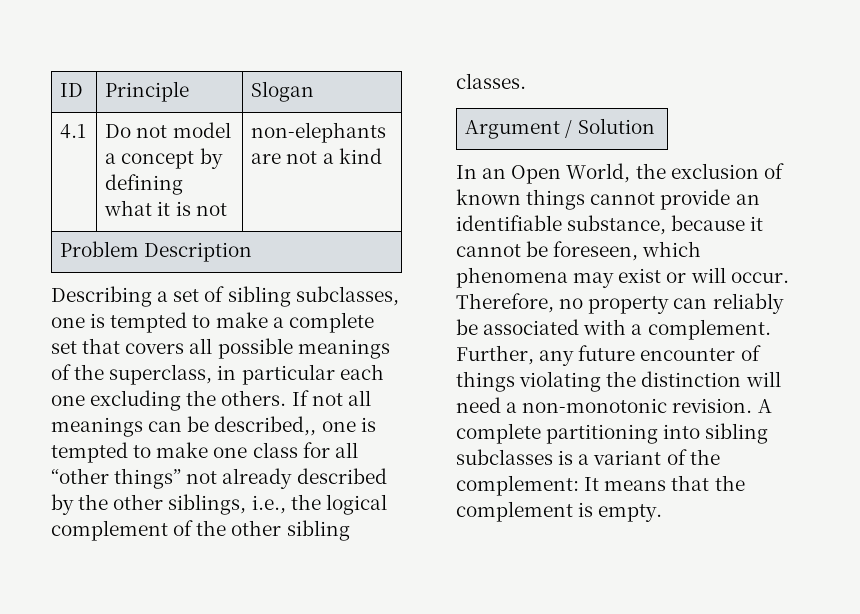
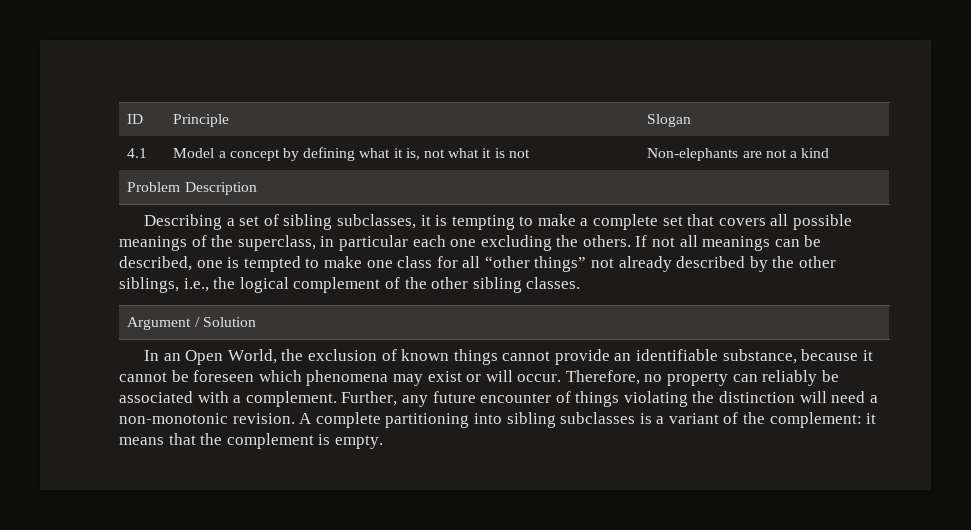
[105,122,231,138] Do not model -> [173,148,215,158] Model
(171, 208) none -> [405,148,492,160] is, not what it
[251,122,387,143] non-elephants -> [647,148,739,161] Non-elephants
[51,312,188,333] one is tempted -> [420,215,515,230] it is tempting
[214,416,317,436] described,, -> [119,256,192,271] described,
[553,241,639,261] foreseen, -> [193,370,255,382] foreseen
[584,477,600,491] It -> [866,413,877,424] it

